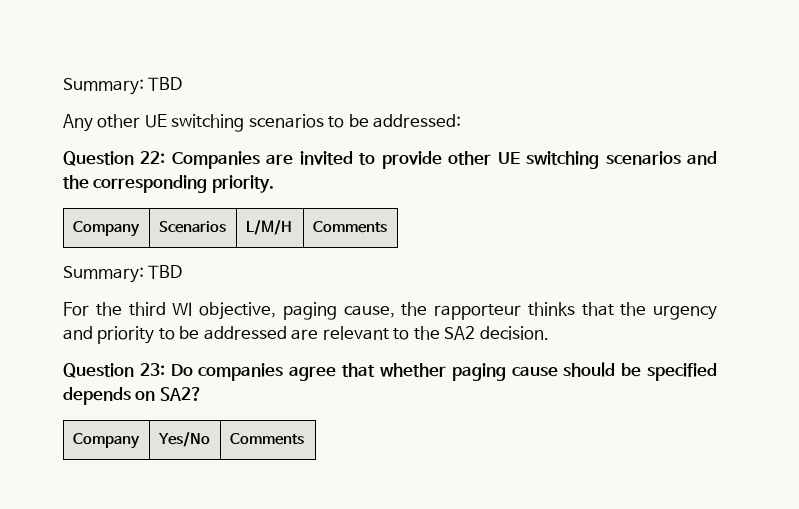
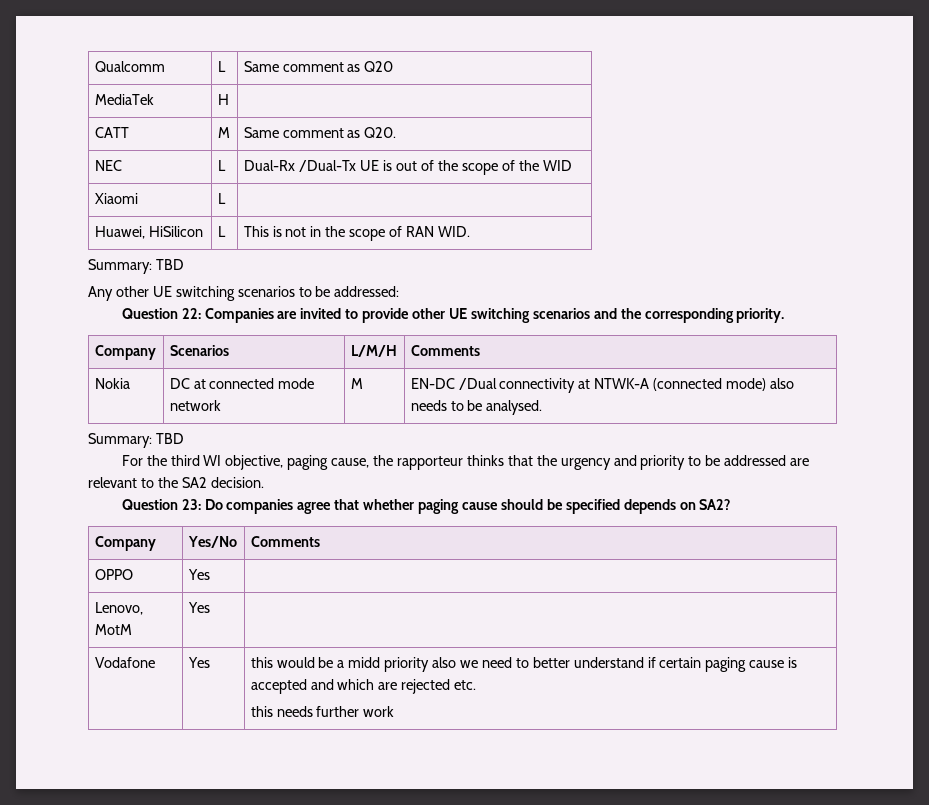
(63, 86) none -> [94,61,165,72] [217,61,226,72] [243,61,394,72] [94,94,154,105] [217,94,229,105] [94,127,129,138] [217,127,230,138] [243,127,397,138] [94,160,122,171] [217,160,226,171] [243,160,572,175] [94,193,138,204] [217,193,226,204] [94,226,203,239] [217,226,226,237] [243,226,470,241] Qualcomm | L | Same comment as Q20 // MediaTek | H | // CATT | M | Same comment as Q20. // NEC | L | Dual-Rx /Dual-Tx UE is out of the scope of the WID // Xiaomi | L | // Huawei, HiSilicon | L | This is not in the scope of RAN WID. //
(387, 227) none -> [94,378,130,389] [169,378,315,389] [169,400,221,411] [350,378,363,389] [410,378,794,393] [410,400,543,415] // Nokia | DC at connected mode network | M | EN-DC /Dual connectivity at NTWK-A (connected mode) also needs to be analysed.
(304, 439) none -> [94,569,133,580] [187,569,210,580] [94,602,143,615] [94,624,132,635] [187,602,210,613] [94,657,155,668] [187,657,210,668] [250,657,798,672] [250,679,477,694] [250,706,395,717] // OPPO | Yes | // Lenovo, MotM | Yes | // Vodafone | Yes | this would be a midd priority also we need to better understand if certain paging cause is accepted and which are rejected etc. // this needs further work

